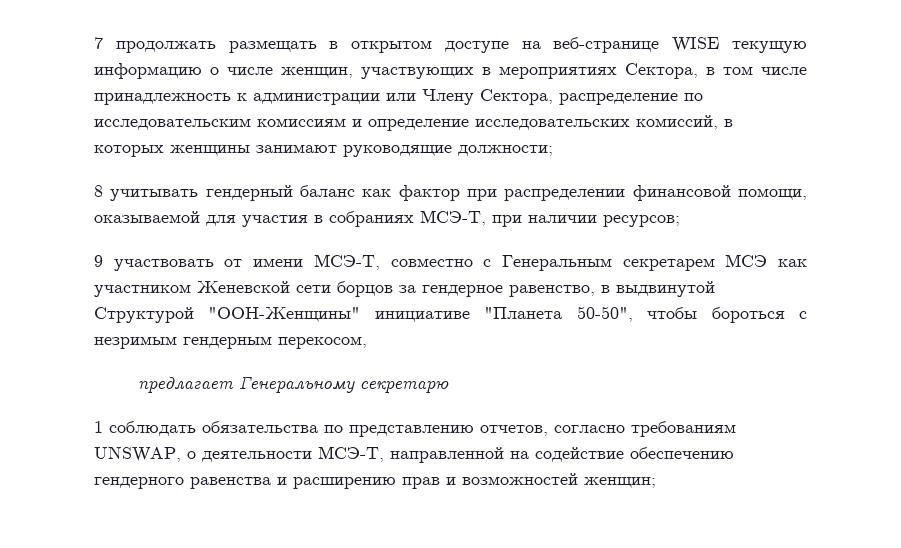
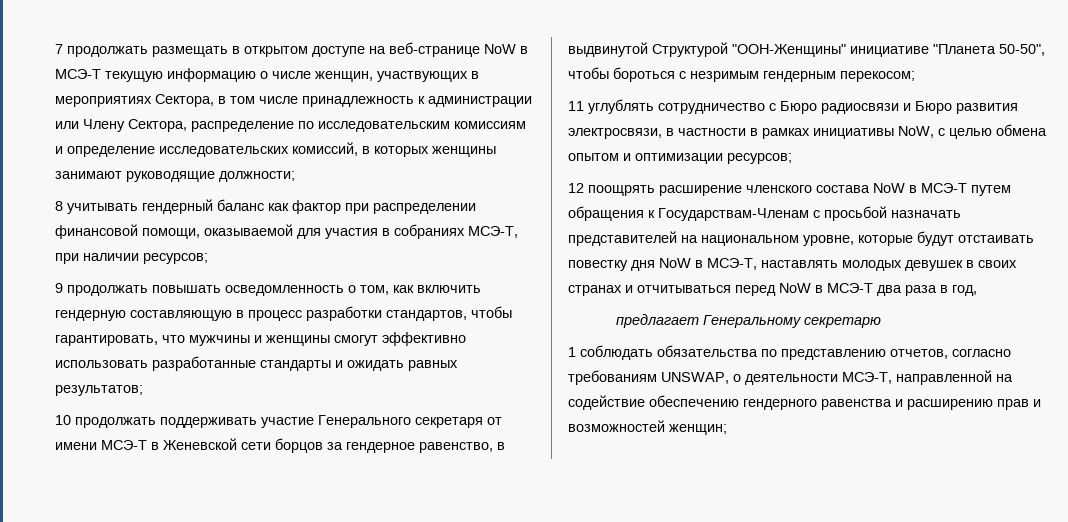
[672,37,720,52] WISE -> [484,44,528,54] [55,69,101,79] NoW в МСЭ-Т
[113,254,807,271] [94,284,191,297] участвовать от имени МСЭ-Т, совместно с Генеральным секретарем МСЭ как участником -> [67,285,481,296] [55,306,512,321] [55,332,466,346] [55,356,458,371] [55,385,143,396] [55,415,502,428] [55,440,159,450] продолжать повышать осведомленность о том, как включить гендерную составляющую в процесс разработки стандартов, чтобы гарантировать, что мужчины и женщины смогут эффективно использовать разработанные стандарты и ожидать равных результатов; // 10 продолжать поддерживать участие Генерального секретаря от имени МСЭ-Т в
[278,336,367,349] перекосом, -> [840,71,915,82] [568,99,1018,114] [568,124,1047,139] [568,153,792,164] [568,183,1011,196] [568,206,961,221] [568,231,1034,246] [568,258,1017,271] [568,283,977,296] перекосом; // 11 углублять сотрудничество с Бюро радиосвязи и Бюро развития электросвязи, в частности в рамках инициативы NoW, с целью обмена опытом и оптимизации ресурсов; // 12 поощрять расширение членского состава NoW в МСЭ-Т путем обращения к Государствам-Членам с просьбой назначать представителей на национальном уровне, которые будут отстаивать повестку дня NoW в МСЭ-Т, наставлять молодых девушек в своих странах и отчитываться перед NoW в МСЭ-Т два раза в год,

